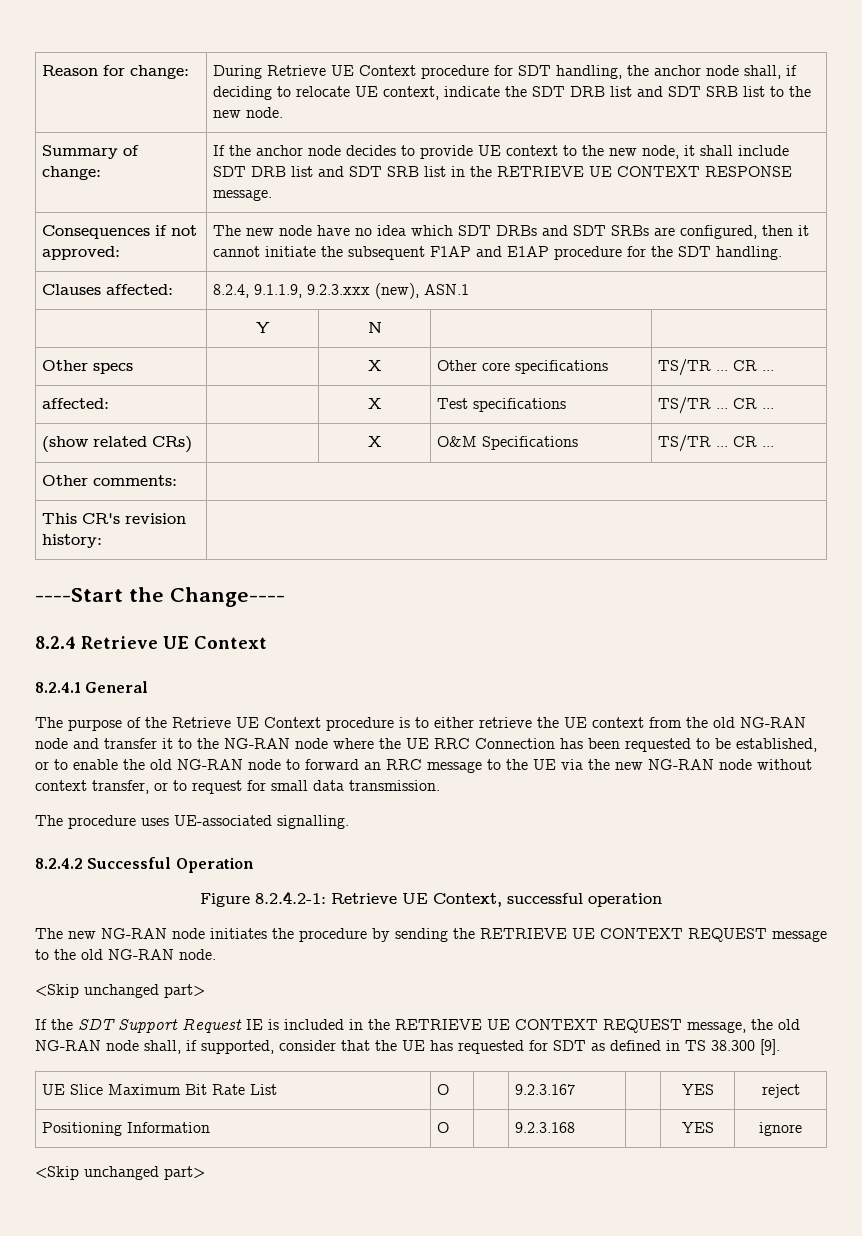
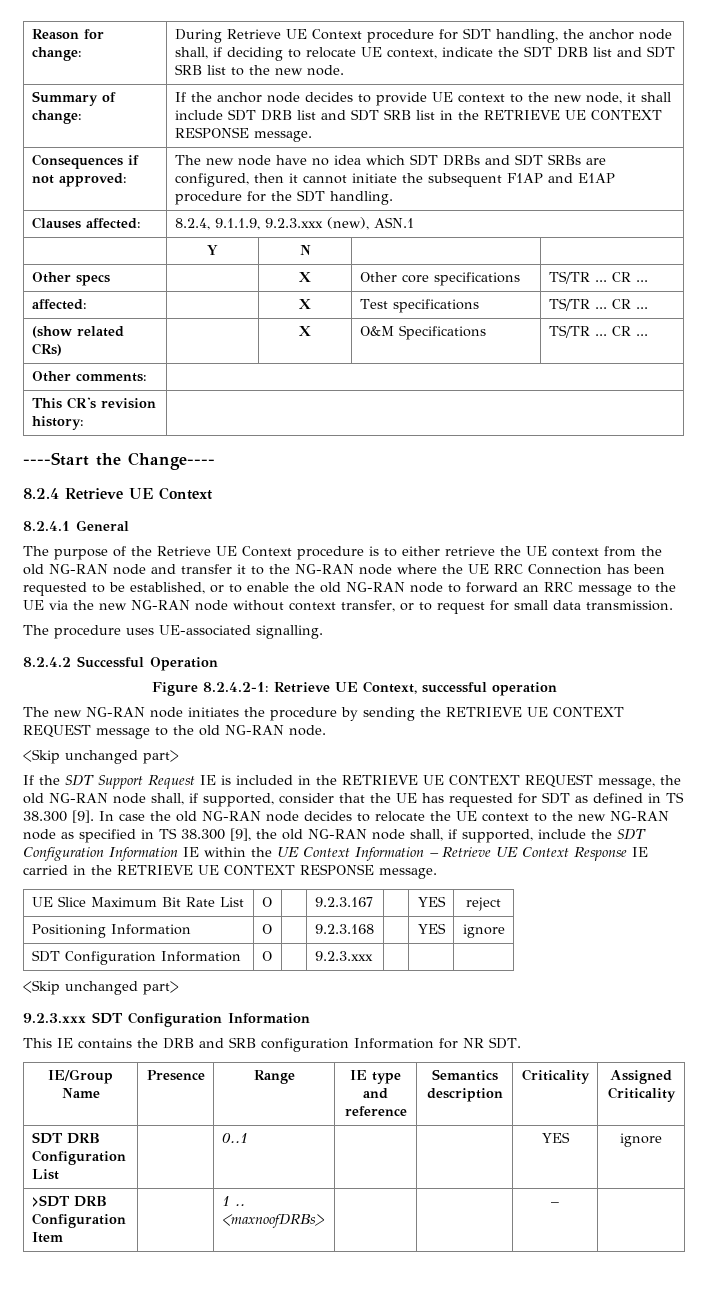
(780, 1047) none -> [99,811,669,822] [23,828,646,843] [23,847,648,861] [23,864,437,879] In case the old NG-RAN node decides to relocate the UE context to the new NG-RAN node as specified in TS 38.300 [9], the old NG-RAN node shall, if supported, include the SDT Configuration Information IE within the UE Context Information – Retrieve UE Context Response IE carried in the RETRIEVE UE CONTEXT RESPONSE message.
[35,1166,205,1180] // <Skip unchanged part> -> [31,950,241,965] [261,951,272,961] [314,951,373,961] [23,980,179,995] [23,1012,310,1027] [23,1037,521,1052] [48,1069,113,1084] [61,1088,100,1098] [146,1070,205,1081] [253,1070,295,1084] [350,1070,401,1084] [363,1088,388,1099] [344,1106,407,1116] [431,1069,498,1081] [426,1088,503,1102] [521,1069,590,1084] [610,1070,672,1084] [607,1087,676,1102] [31,1132,100,1144] [31,1150,126,1165] [31,1169,59,1180] [221,1133,248,1143] [541,1132,570,1143] [620,1133,662,1147] [31,1195,107,1207] [31,1213,126,1228] [31,1232,63,1243] [221,1196,245,1206] [221,1214,325,1228] [551,1202,559,1206] // SDT Configuration Information | O | | 9.2.3.xxx | | | // <Skip unchanged part> // 9.2.3.xxx SDT Configuration Information // This IE contains the DRB and SRB configuration Information for NR SDT. // IE/Group Name | Presence | Range | IE type and reference | Semantics description | Criticality | Assigned Criticality // SDT DRB Configuration List | | 0..1 | | | YES | ignore // >SDT DRB Configuration Item | | 1 .. <maxnoofDRBs> | | | – |

